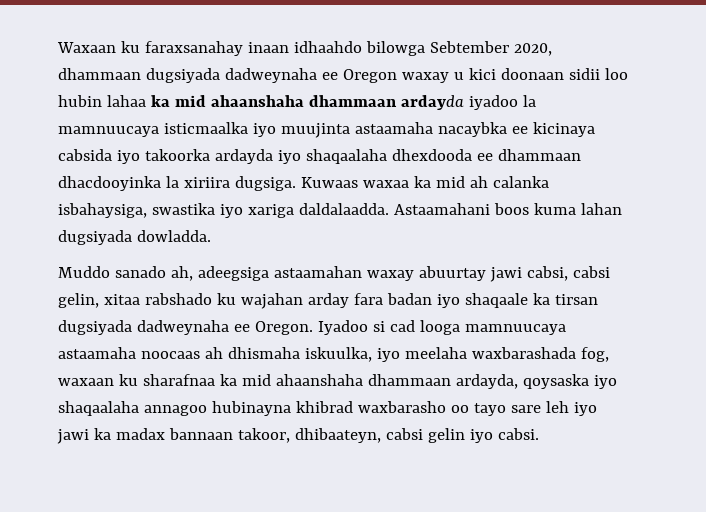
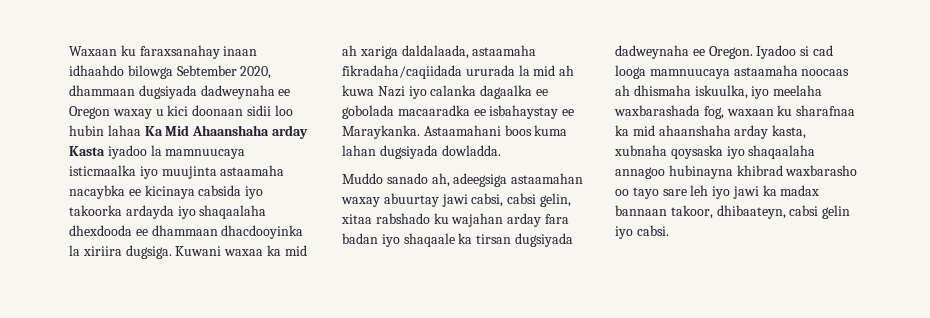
[150,95,464,110] ka mid ahaanshaha dhammaan ardayda -> [144,125,308,139] [69,146,105,156] Ka Mid Ahaanshaha arday Kasta
[300,177,358,188] Kuwaas -> [175,246,222,256] Kuwani
[492,176,549,188] [58,203,389,218] calanka isbahaysiga, swastika iyo xariga daldalaadda. -> [359,45,537,59] [342,65,575,79] [342,85,548,99] [342,105,575,119] [342,125,420,139] xariga daldalaada, astaamaha fikradaha/caqiidada ururada la mid ah kuwa Nazi iyo calanka dagaalka ee gobolada macaaradka ee isbahaystay ee Maraykanka.
[367,374,518,389] dhammaan ardayda, -> [734,125,807,139] [614,145,667,156] arday kasta, xubnaha

